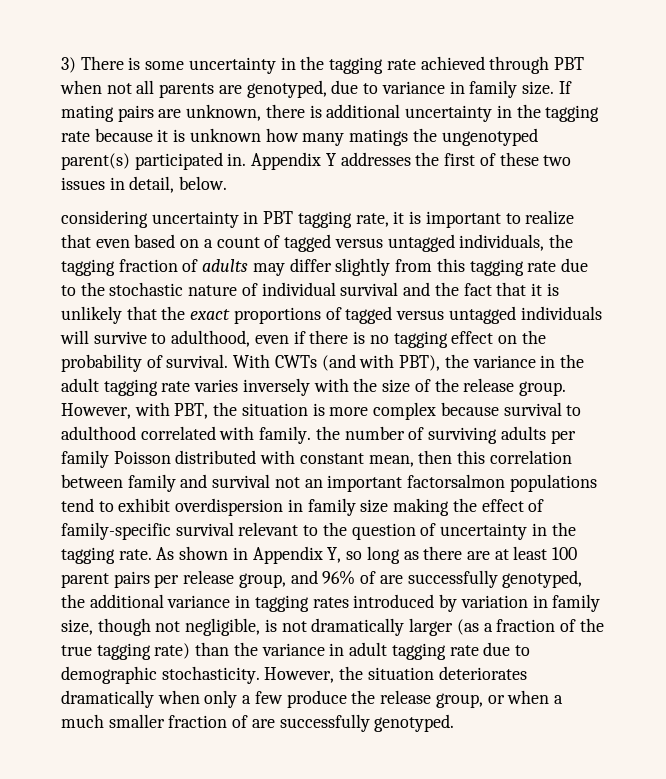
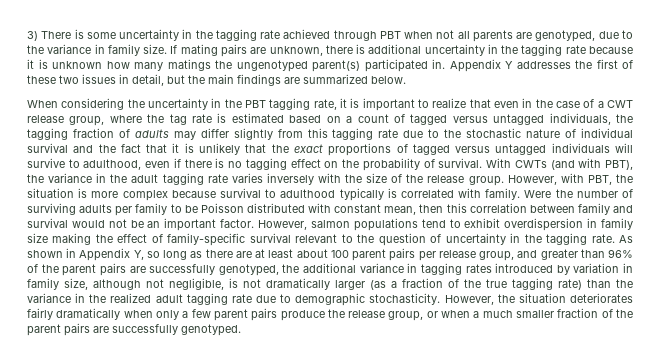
(379, 88) none -> [27,45,44,54] the
[179,176,228,190] [61,210,259,228] below. // considering uncertainty in -> [167,74,406,86] [27,98,242,110] but the main findings are summarized below. // When considering the uncertainty in the
(130, 243) none -> [522,98,633,108] [27,113,284,126] in the case of a CWT release group, where the tag rate is estimated
(136, 433) none -> [339,188,397,201] typically is
(312, 435) none -> [524,190,552,198] Were
(109, 459) none -> [170,204,198,213] to be
[274,474,506,492] not an important factorsalmon -> [71,218,350,231] would not be an important factor. However, salmon
(548, 553) none -> [296,249,328,258] about
[322,570,377,585] 96% of -> [540,249,633,260] [27,263,126,276] greater than 96% of the parent pairs
[97,618,151,636] though -> [93,279,141,290] although
(345, 649) none -> [89,293,152,303] the realized
(527, 673) none -> [27,308,53,320] fairly
(283, 697) none -> [213,308,278,321] parent pairs
(249, 721) none -> [616,309,633,318] [27,323,90,336] the parent pairs

